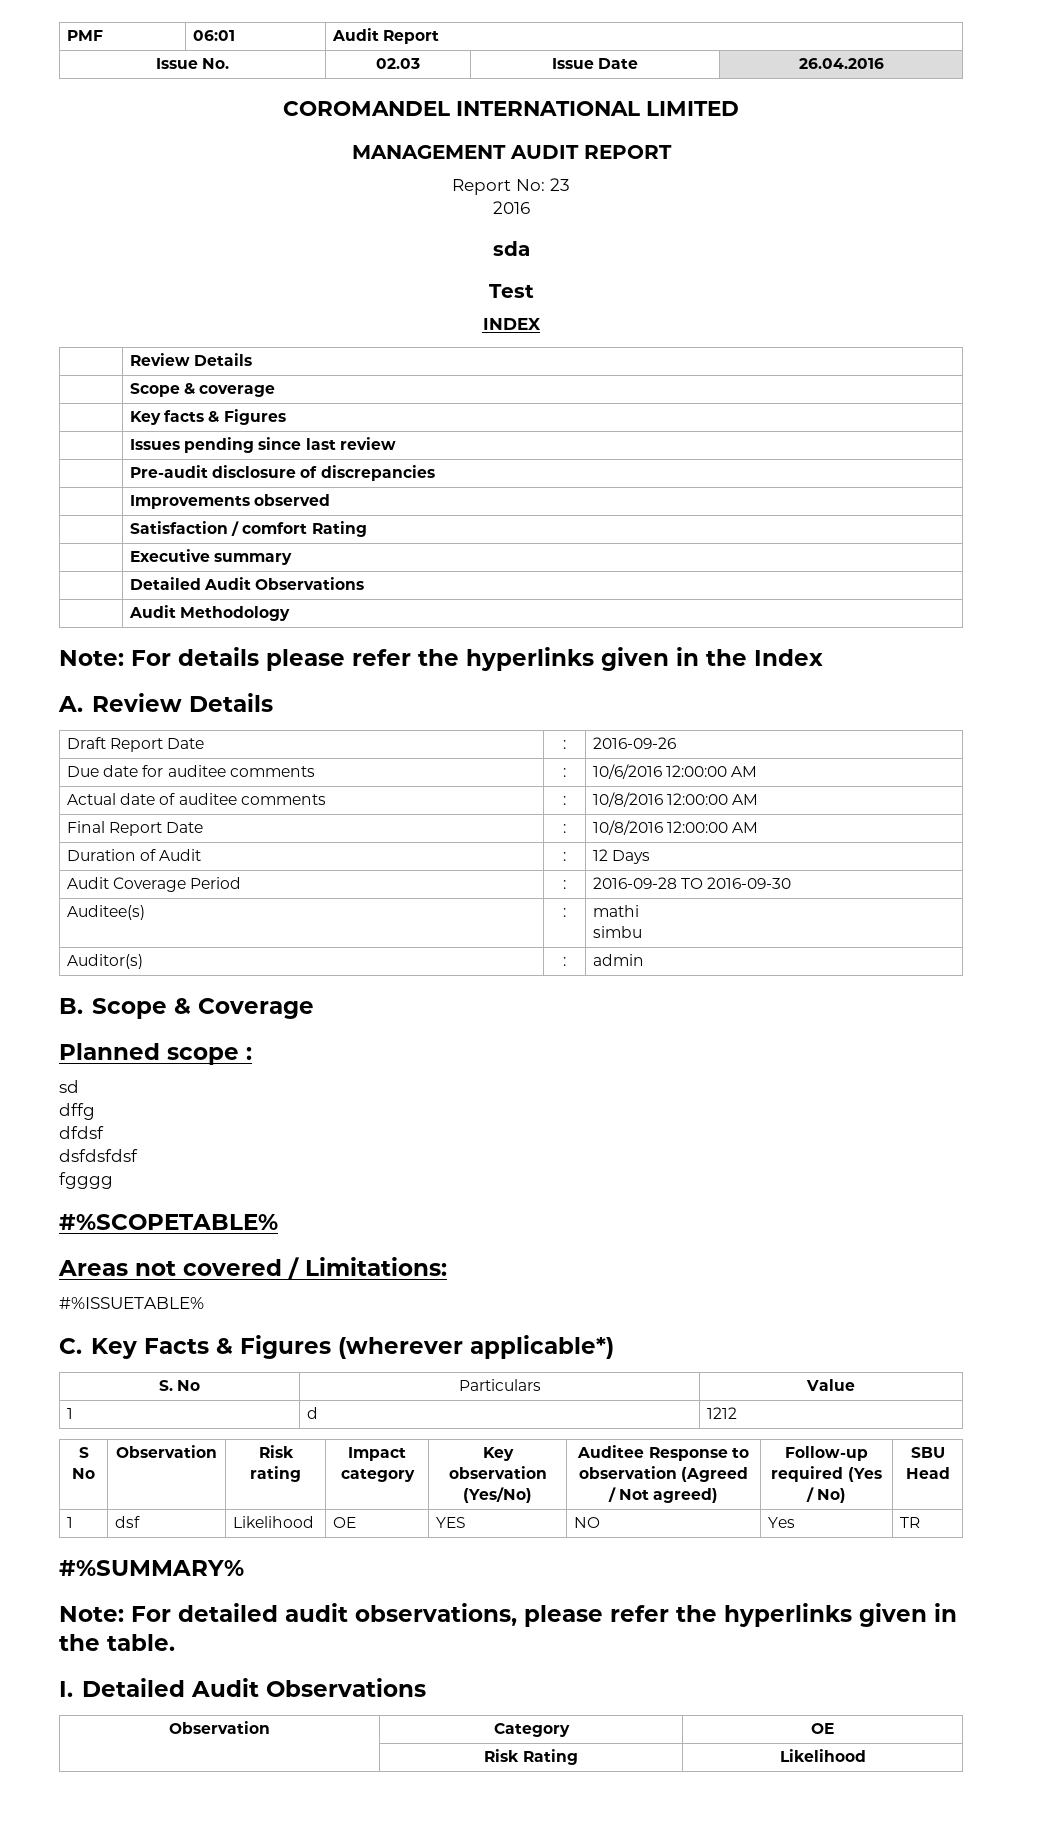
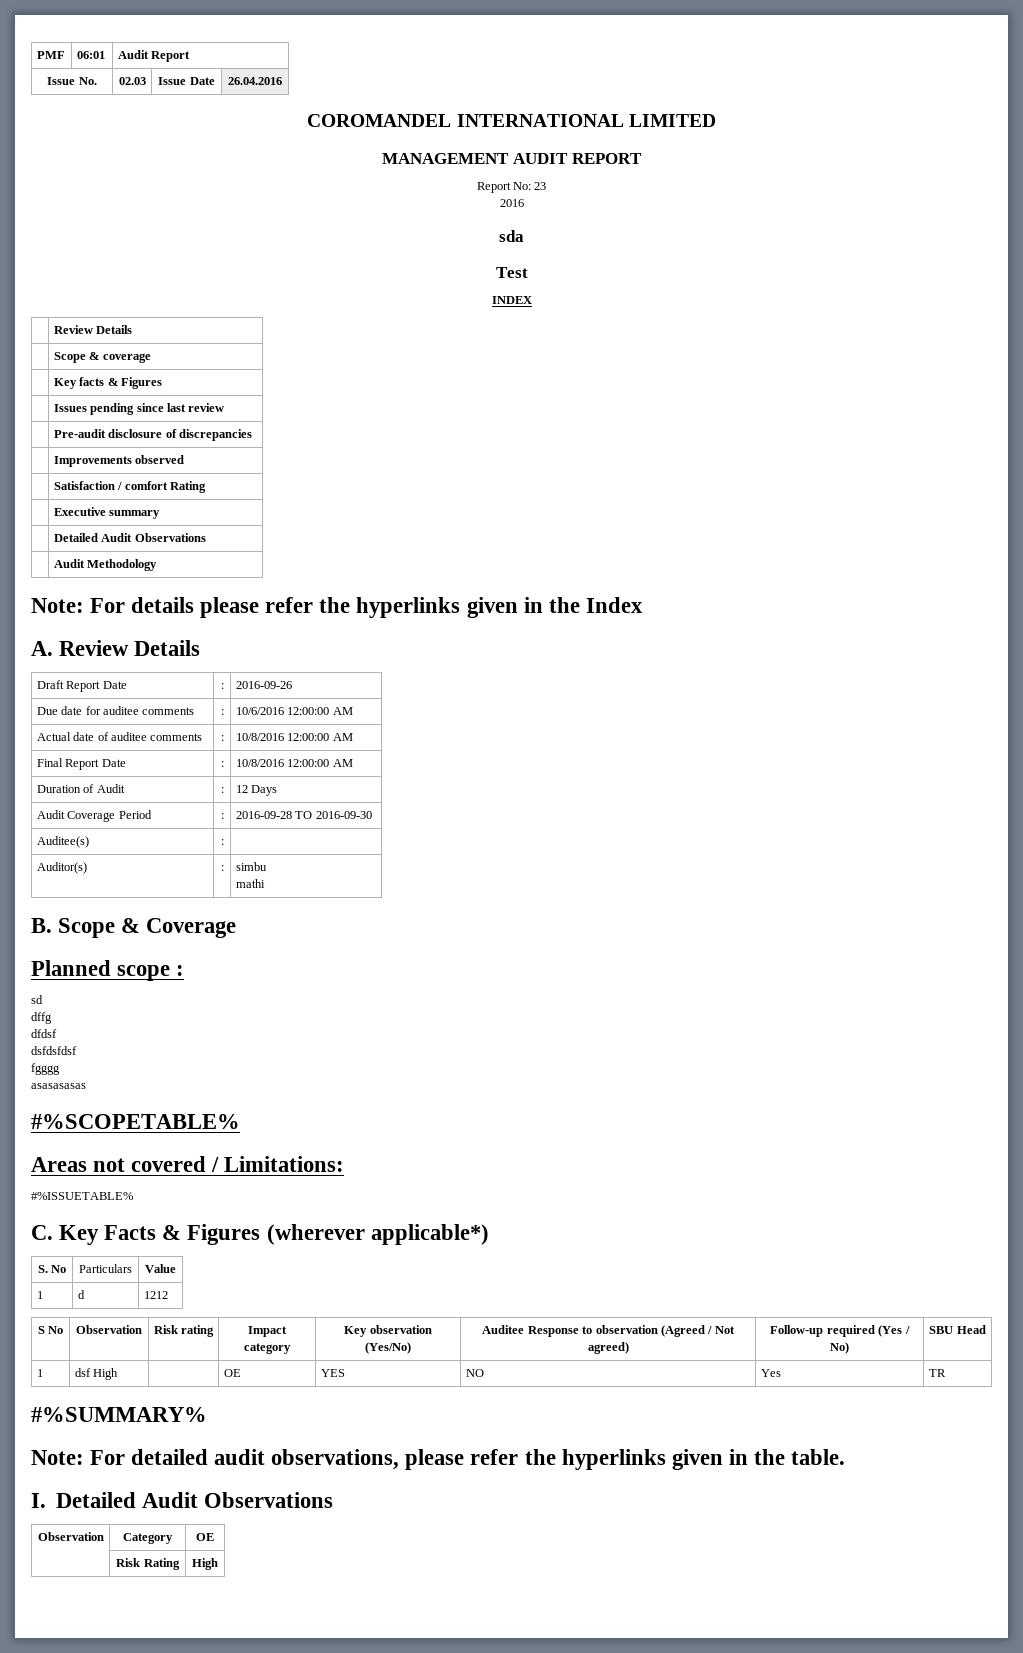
[593,905,640,917] [593,926,643,938] mathi // simbu -> (224, 842) none
[593,954,645,966] admin -> [235,862,267,871] [235,879,265,888] simbu // mathi
(113, 1180) none -> [31,1083,86,1089] // asasasasas
[233,1516,315,1528] | Likelihood -> [93,1368,119,1380] High |
[779,1749,866,1762] Likelihood -> [192,1558,218,1570] High

